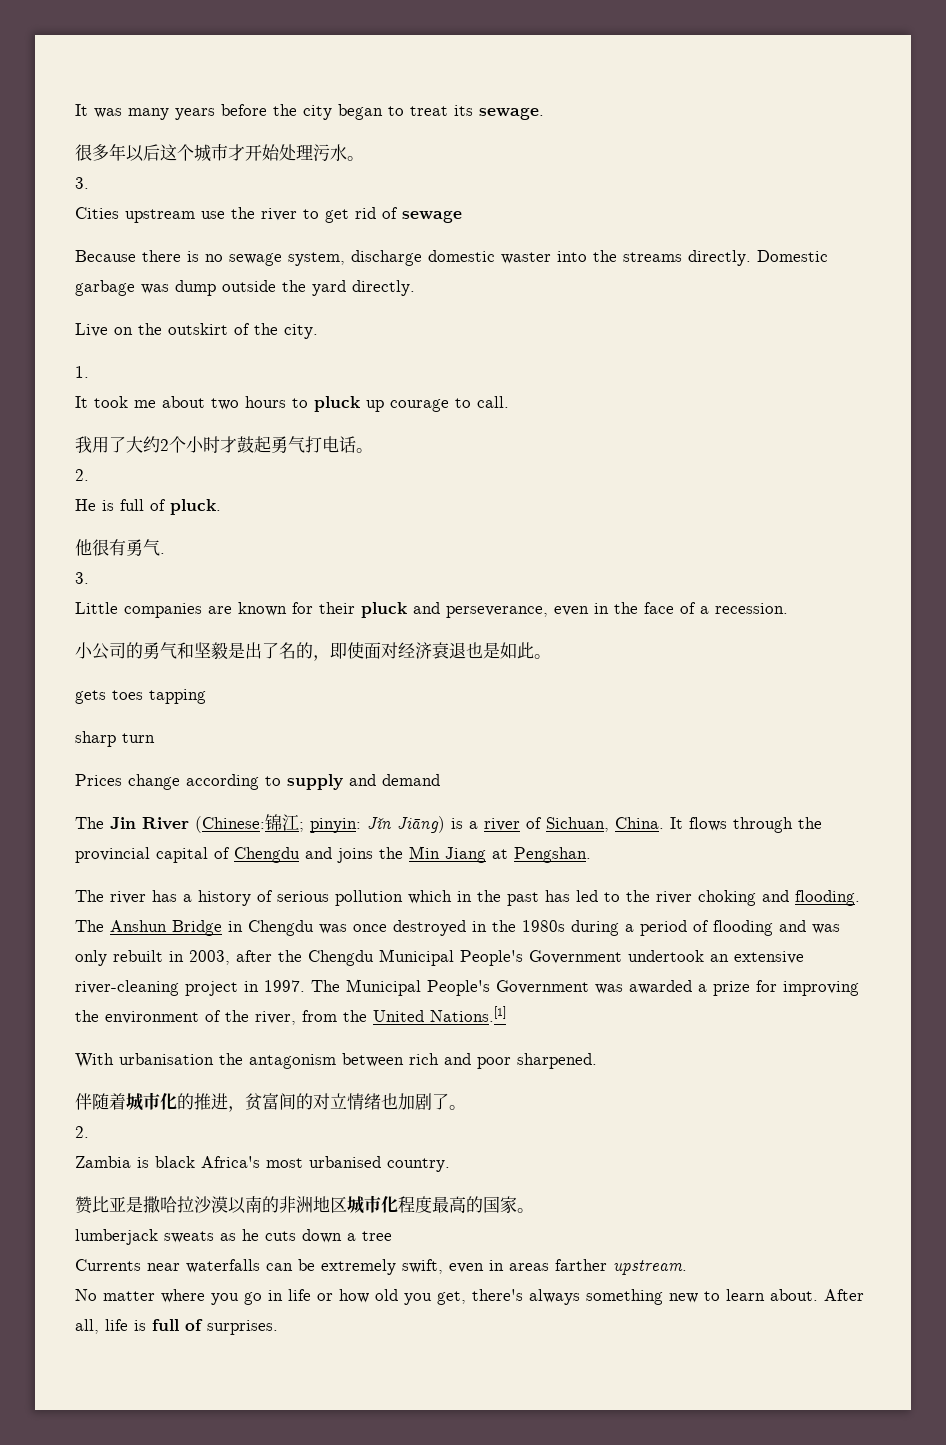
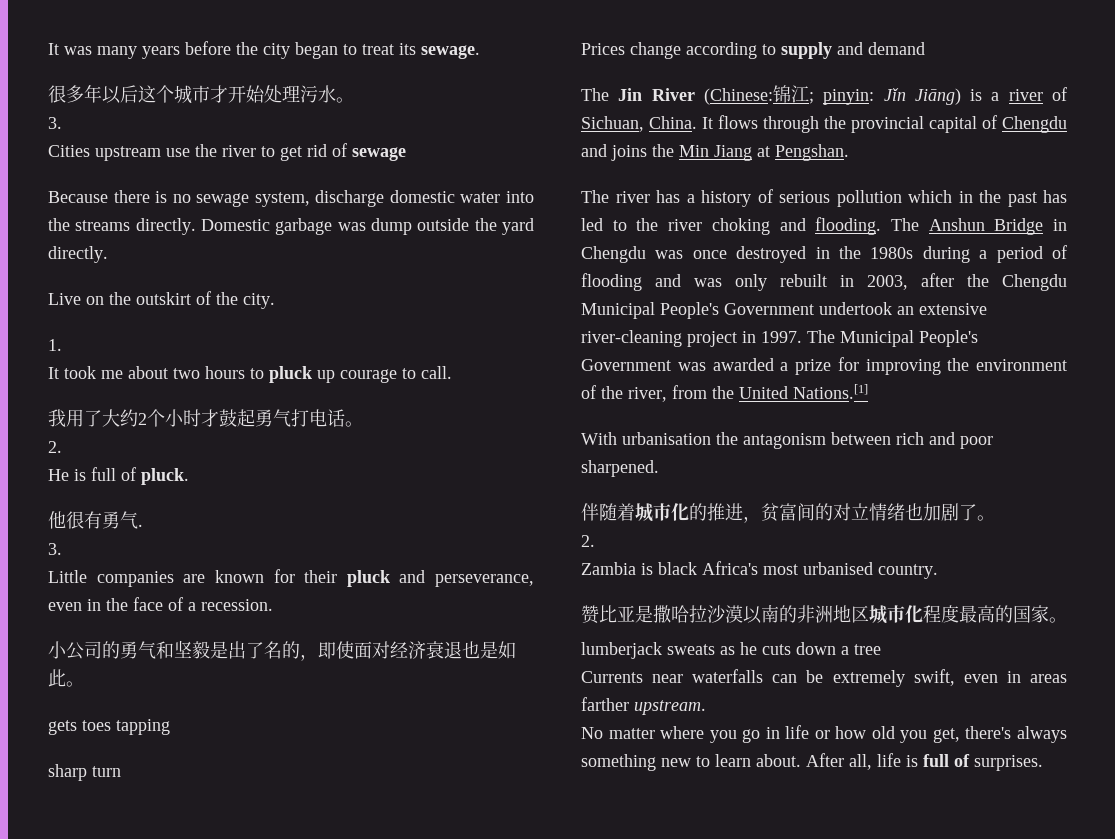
[501,252,551,264] waster -> [460,192,501,203] water

